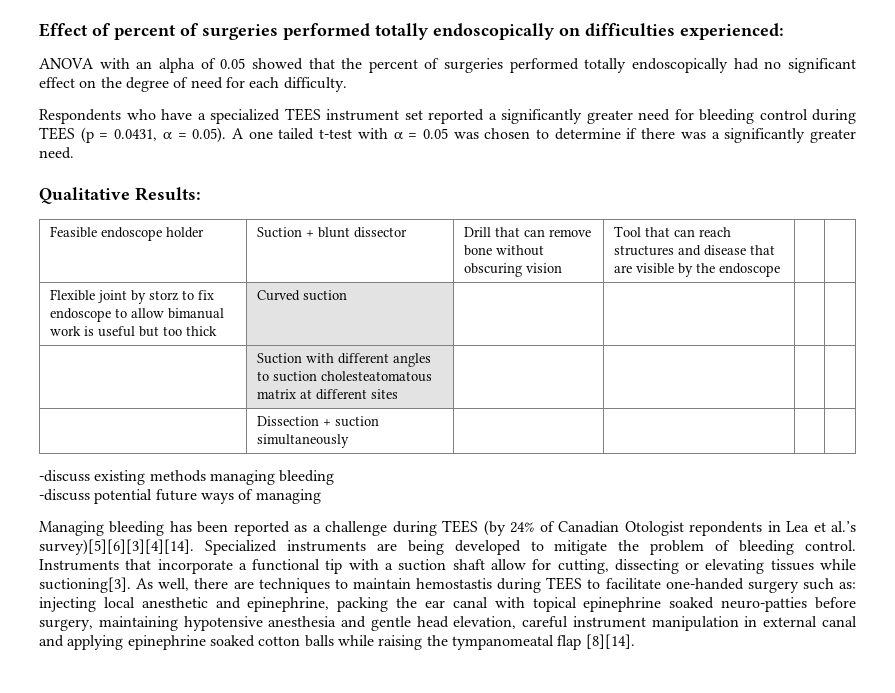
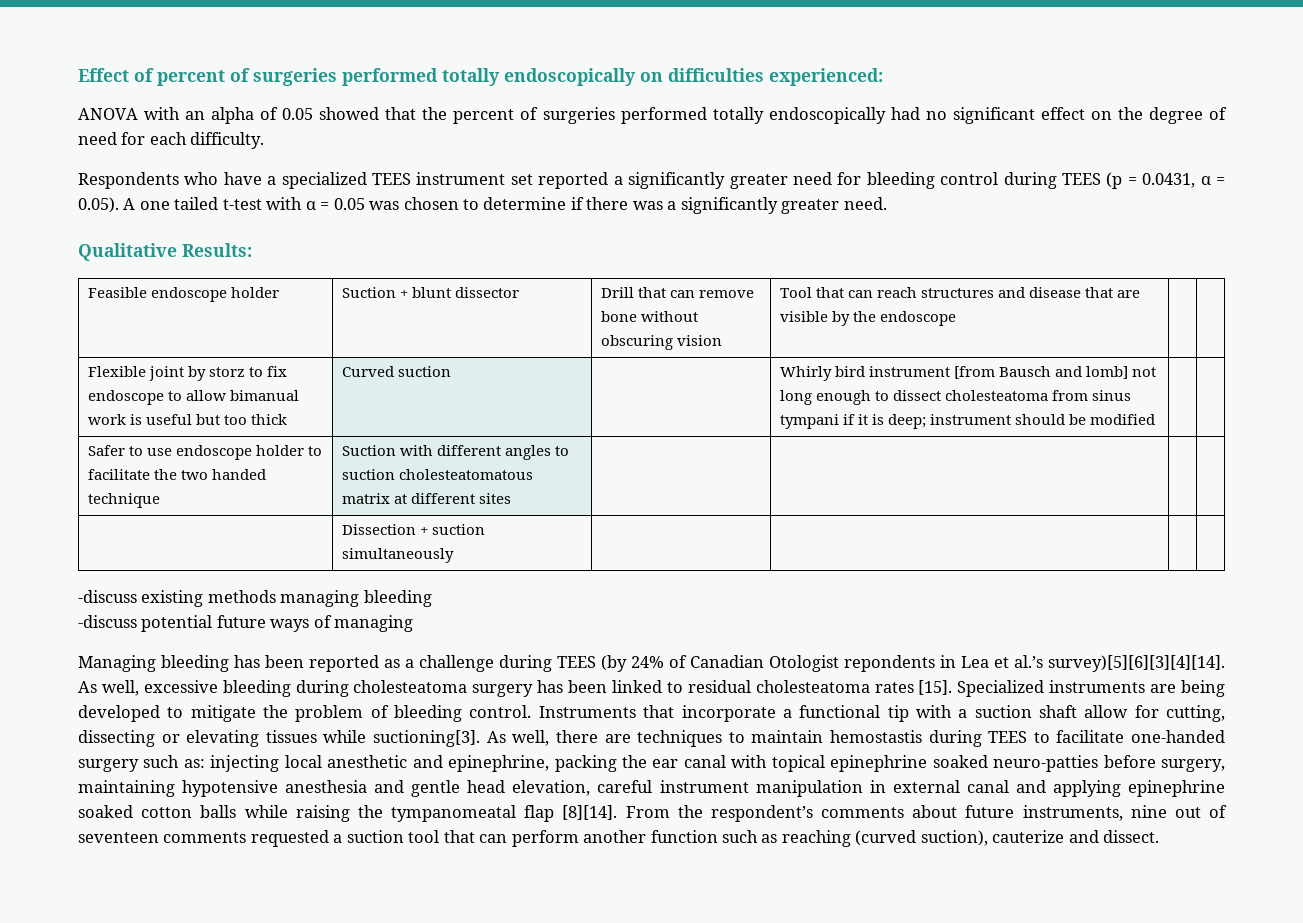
(348, 295) | | // -> [779,366,1157,381] [779,390,1132,405] [779,414,1156,429] [87,445,323,460] [87,469,267,480] [87,493,160,508] Whirly bird instrument [from Bausch and lomb] not long enough to dissect cholesteatoma from sinus tympani if it is deep; instrument should be modified | | // Safer to use endoscope holder to facilitate the two handed technique
(194, 547) none -> [78,680,953,697] As well, excessive bleeding during cholesteatoma surgery has been linked to residual cholesteatoma rates [15].
(635, 641) none -> [625,805,1227,822] [78,830,1160,847] From the respondent’s comments about future instruments, nine out of seventeen comments requested a suction tool that can perform another function such as reaching (curved suction), cauterize and dissect.

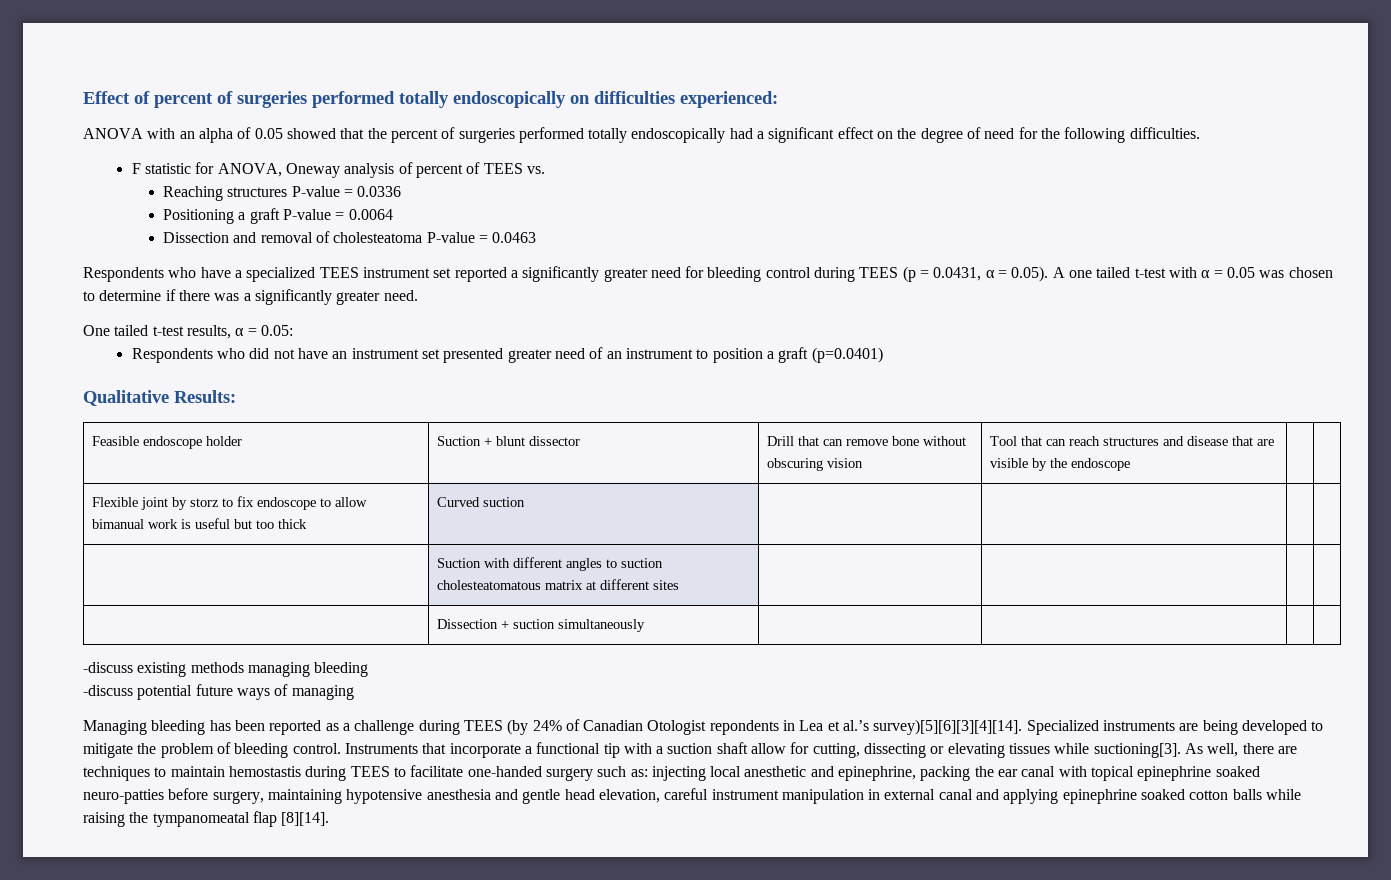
[925,111,947,120] no -> [757,131,765,139] a
[149,132,265,149] each difficulty. -> [1041,127,1200,143] [131,162,545,178] [162,186,402,201] [162,208,393,224] [162,231,537,243] the following difficulties. // F statistic for ANOVA, Oneway analysis of percent of TEES vs. // Reaching structures P-value = 0.0336 // Positioning a graft P-value = 0.0064 // Dissection and removal of cholesteatoma P-value = 0.0463
(887, 203) none -> [83,325,293,339] [131,347,883,363] // One tailed t-test results, α = 0.05: // Respondents who did not have an instrument set presented greater need of an instrument to position a graft (p=0.0401)
[779,366,1157,381] [779,390,1132,405] [779,414,1156,429] [87,445,323,460] [87,469,267,480] [87,493,160,508] Whirly bird instrument [from Bausch and lomb] not long enough to dissect cholesteatoma from sinus tympani if it is deep; instrument should be modified | | // Safer to use endoscope holder to facilitate the two handed technique -> (526, 502) | | //
[78,680,953,697] As well, excessive bleeding during cholesteatoma surgery has been linked to residual cholesteatoma rates [15]. -> (1023, 727) none
[625,805,1227,822] [78,830,1160,847] From the respondent’s comments about future instruments, nine out of seventeen comments requested a suction tool that can perform another function such as reaching (curved suction), cauterize and dissect. -> (330, 819) none

